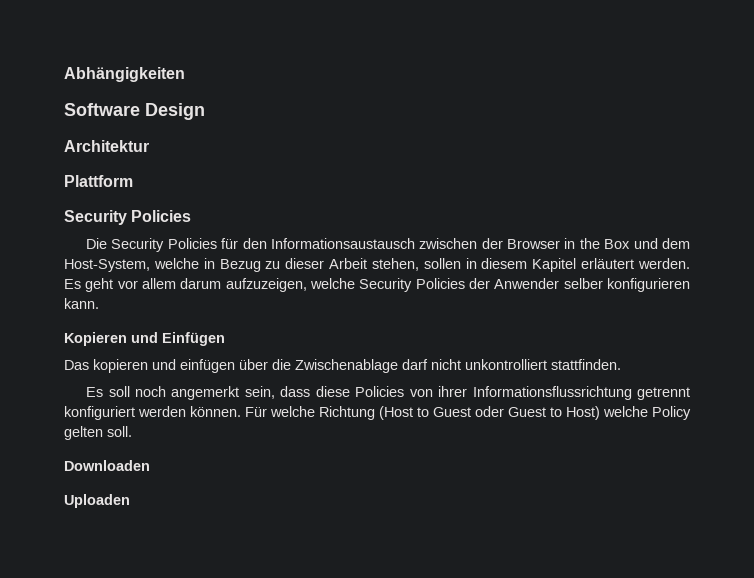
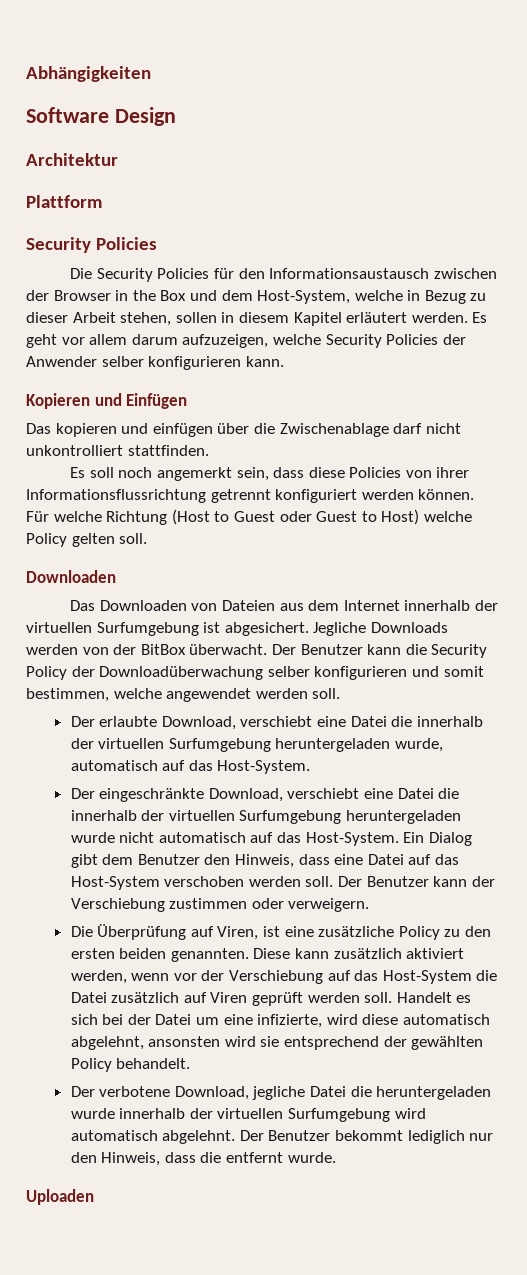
(150, 465) none -> [70,600,498,611] [26,622,448,636] [26,644,488,658] [26,666,484,680] [26,688,341,702] [70,716,483,730] [70,738,444,752] [70,760,311,774] [70,788,460,802] [70,810,462,824] [70,832,472,846] [70,854,459,868] [70,876,495,890] [70,898,370,912] [70,924,491,940] [70,948,465,962] [70,970,498,984] [70,992,472,1006] [70,1014,490,1028] [70,1036,484,1050] [70,1058,191,1072] [70,1086,492,1100] [70,1108,426,1122] [70,1130,494,1144] [70,1152,336,1166] // Das Downloaden von Dateien aus dem Internet innerhalb der virtuellen Surfumgebung ist abgesichert. Jegliche Downloads werden von der BitBox überwacht. Der Benutzer kann die Security Policy der Downloadüberwachung selber konfigurieren und somit bestimmen, welche angewendet werden soll. // Der erlaubte Download, verschiebt eine Datei die innerhalb der virtuellen Surfumgebung heruntergeladen wurde, automatisch auf das Host-System. // Der eingeschränkte Download, verschiebt eine Datei die innerhalb der virtuellen Surfumgebung heruntergeladen wurde nicht automatisch auf das Host-System. Ein Dialog gibt dem Benutzer den Hinweis, dass eine Datei auf das Host-System verschoben werden soll. Der Benutzer kann der Verschiebung zustimmen oder verweigern. // Die Überprüfung auf Viren, ist eine zusätzliche Policy zu den ersten beiden genannten. Diese kann zusätzlich aktiviert werden, wenn vor der Verschiebung auf das Host-System die Datei zusätzlich auf Viren geprüft werden soll. Handelt es sich bei der Datei um eine infizierte, wird diese automatisch abgelehnt, ansonsten wird sie entsprechend der gewählten Policy behandelt. // Der verbotene Download, jegliche Datei die heruntergeladen wurde innerhalb der virtuellen Surfumgebung wird automatisch abgelehnt. Der Benutzer bekommt lediglich nur den Hinweis, dass die entfernt wurde.

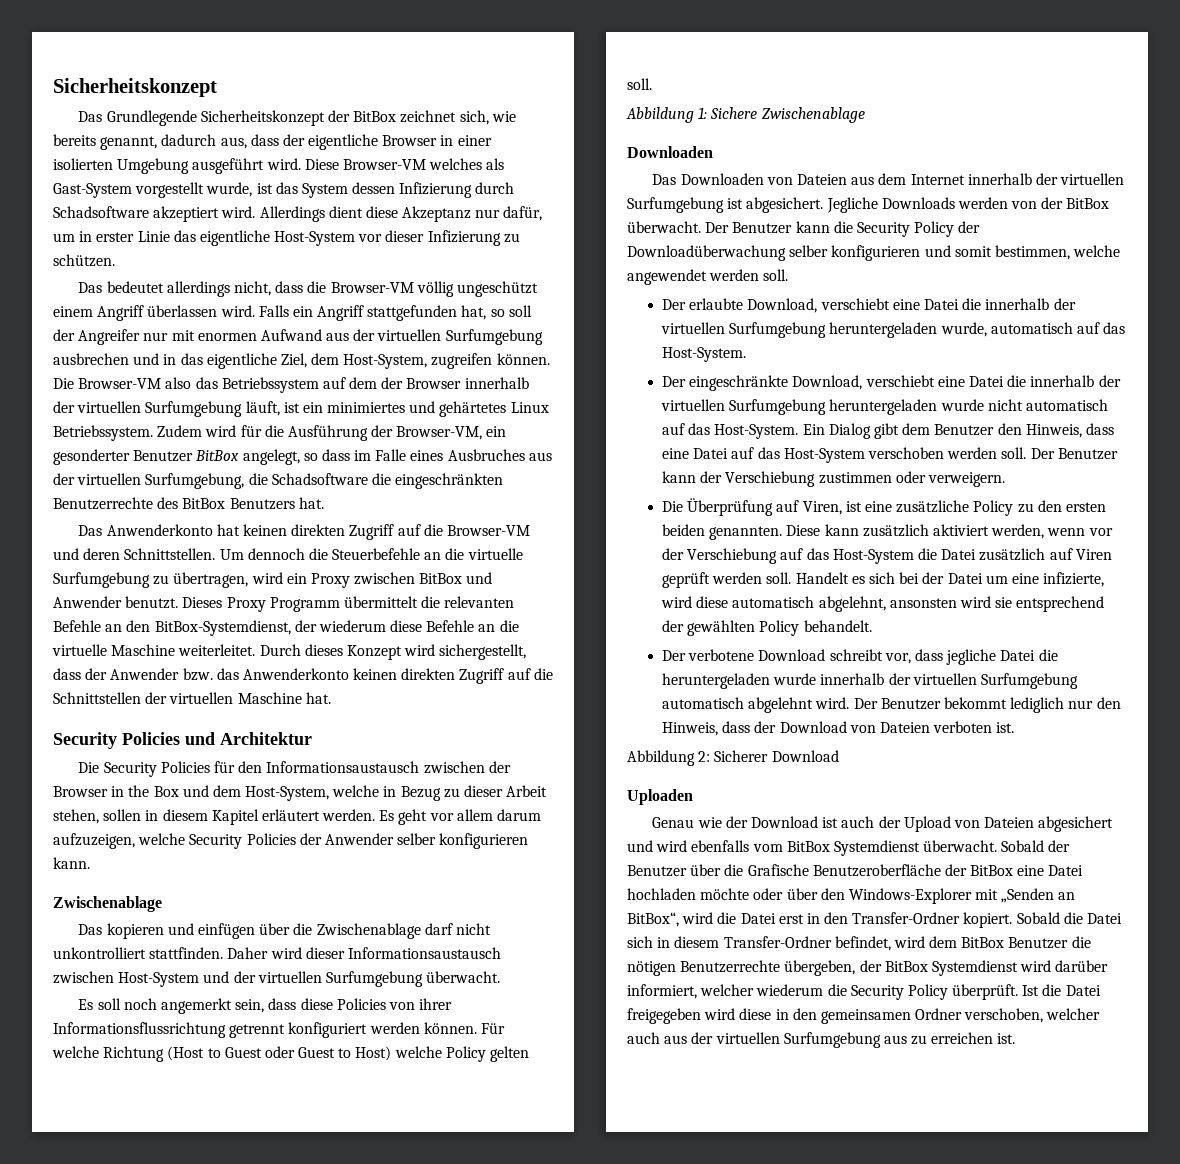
[26,66,151,82] [26,107,176,126] [26,153,118,166] [26,195,102,208] [26,237,158,253] Abhängigkeiten // Software Design // Architektur // Plattform // Security Policies -> [53,78,217,97] [78,110,516,126] [53,134,492,150] [53,158,505,174] [53,182,515,198] [53,206,543,222] [53,230,520,246] [53,254,115,267] [78,281,538,297] [53,305,532,321] [53,329,543,345] [53,353,550,369] [53,377,529,393] [53,401,549,417] [53,425,507,441] [53,449,552,465] [53,473,504,489] [53,497,324,510] [78,524,530,540] [53,548,523,560] [53,572,493,588] [53,596,515,612] [53,620,519,636] [52,644,527,660] [53,668,553,684] [53,692,331,704] [53,732,312,749] Sicherheitskonzept // Das Grundlegende Sicherheitskonzept der BitBox zeichnet sich, wie bereits genannt, dadurch aus, dass der eigentliche Browser in einer isolierten Umgebung ausgeführt wird. Diese Browser-VM welches als Gast-System vorgestellt wurde, ist das System dessen Infizierung durch Schadsoftware akzeptiert wird. Allerdings dient diese Akzeptanz nur dafür, um in erster Linie das eigentliche Host-System vor dieser Infizierung zu schützen. // Das bedeutet allerdings nicht, dass die Browser-VM völlig ungeschützt einem Angriff überlassen wird. Falls ein Angriff stattgefunden hat, so soll der Angreifer nur mit enormen Aufwand aus der virtuellen Surfumgebung ausbrechen und in das eigentliche Ziel, dem Host-System, zugreifen können. Die Browser-VM also das Betriebssystem auf dem der Browser innerhalb der virtuellen Surfumgebung läuft, ist ein minimiertes und gehärtetes Linux Betriebssystem. Zudem wird für die Ausführung der Browser-VM, ein gesonderter Benutzer BitBox angelegt, so dass im Falle eines Ausbruches aus der virtuellen Surfumgebung, die Schadsoftware die eingeschränkten Benutzerrechte des BitBox Benutzers hat. // Das Anwenderkonto hat keinen direkten Zugriff auf die Browser-VM und deren Schnittstellen. Um dennoch die Steuerbefehle an die virtuelle Surfumgebung zu übertragen, wird ein Proxy zwischen BitBox und Anwender benutzt. Dieses Proxy Programm übermittelt die relevanten Befehle an den BitBox-Systemdienst, der wiederum diese Befehle an die virtuelle Maschine weiterleitet. Durch dieses Konzept wird sichergestellt, dass der Anwender bzw. das Anwenderkonto keinen direkten Zugriff auf die Schnittstellen der virtuellen Maschine hat. // Security Policies und Architektur
[26,393,188,409] Kopieren und Einfügen -> [53,896,162,912] Zwischenablage
(209, 450) none -> [227,947,501,959] [53,971,501,987] Daher wird dieser Informationsaustausch zwischen Host-System und der virtuellen Surfumgebung überwacht.
(148, 538) none -> [626,107,865,123] // Abbildung 1: Sichere Zwischenablage
[174,1086,249,1100] Download, -> [758,649,944,664] Download schreibt vor, dass
[394,1108,426,1119] [70,1130,236,1144] wird automatisch abgelehnt. -> [662,697,850,713] automatisch abgelehnt wird.
[200,1152,336,1163] [26,1189,94,1205] die entfernt wurde. // Uploaden -> [754,721,1015,733] [627,750,839,766] [627,789,693,805] [652,816,1114,832] [627,840,1071,856] [627,864,1084,877] [627,888,1076,904] [627,912,1123,928] [627,936,1091,951] [627,960,1109,976] [627,984,1101,1000] [627,1008,1101,1024] [627,1032,1016,1048] der Download von Dateien verboten ist. // Abbildung 2: Sicherer Download // Uploaden // Genau wie der Download ist auch der Upload von Dateien abgesichert und wird ebenfalls vom BitBox Systemdienst überwacht. Sobald der Benutzer über die Grafische Benutzeroberfläche der BitBox eine Datei hochladen möchte oder über den Windows-Explorer mit „Senden an BitBox“, wird die Datei erst in den Transfer-Ordner kopiert. Sobald die Datei sich in diesem Transfer-Ordner befindet, wird dem BitBox Benutzer die nötigen Benutzerrechte übergeben, der BitBox Systemdienst wird darüber informiert, welcher wiederum die Security Policy überprüft. Ist die Datei freigegeben wird diese in den gemeinsamen Ordner verschoben, welcher auch aus der virtuellen Surfumgebung aus zu erreichen ist.

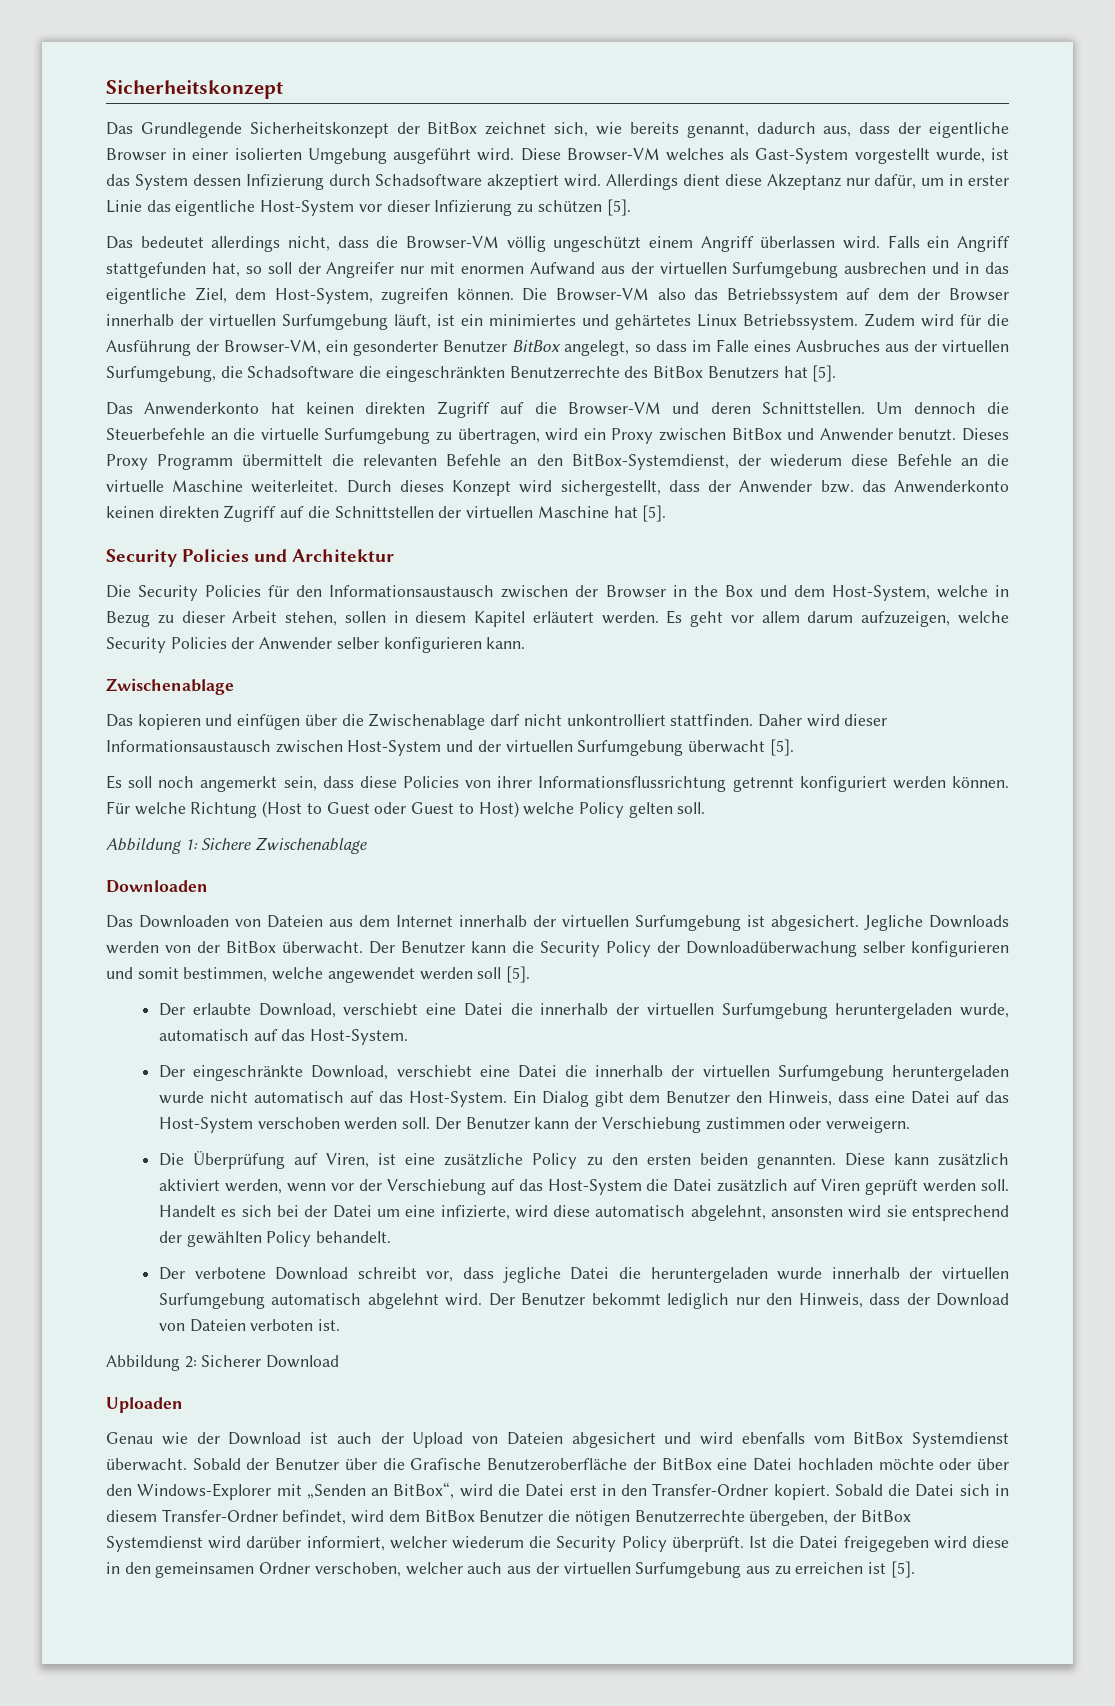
[53,254,115,267] schützen. -> [537,199,631,216] schützen [5].
[298,497,324,509] hat. -> [783,365,837,382] hat [5].
[305,692,331,704] hat. -> [613,505,667,522] hat [5].
[426,971,501,983] überwacht. -> [688,739,794,756] überwacht [5].
[763,269,789,281] soll. -> [477,966,531,983] soll [5].
[997,1033,1016,1044] ist. -> [868,1561,915,1578] ist [5].

